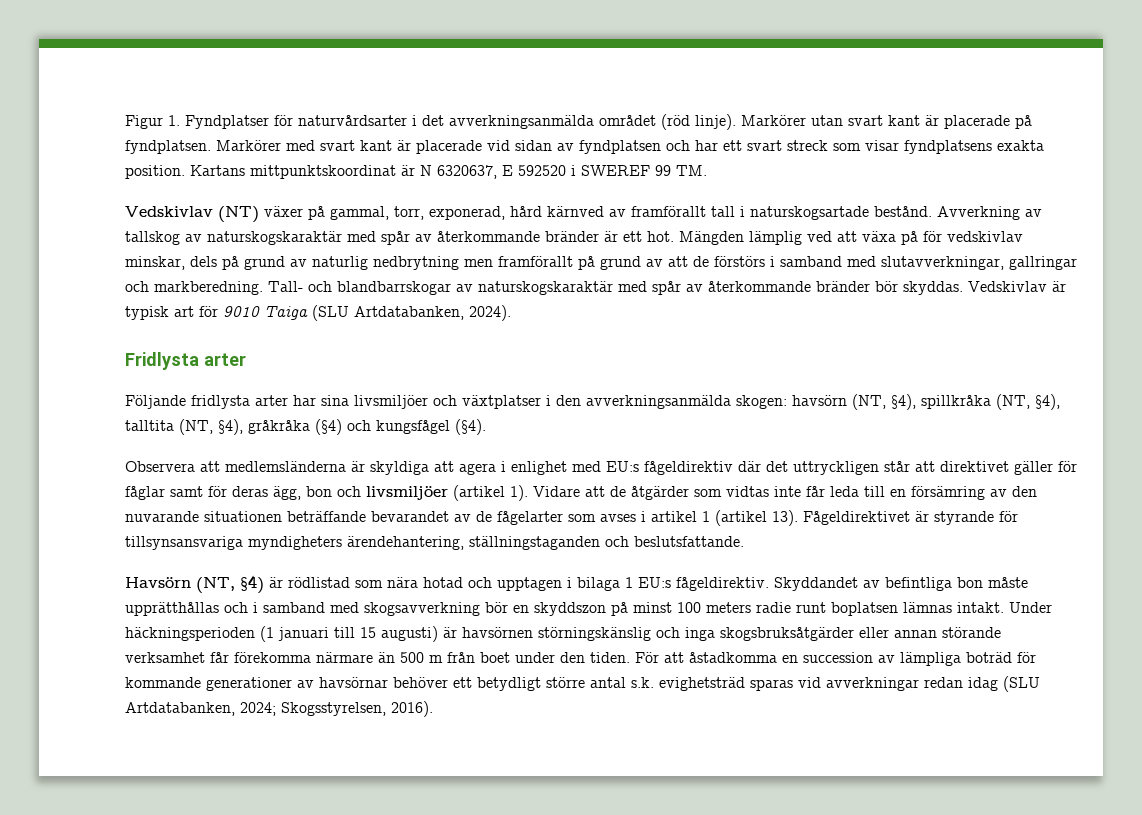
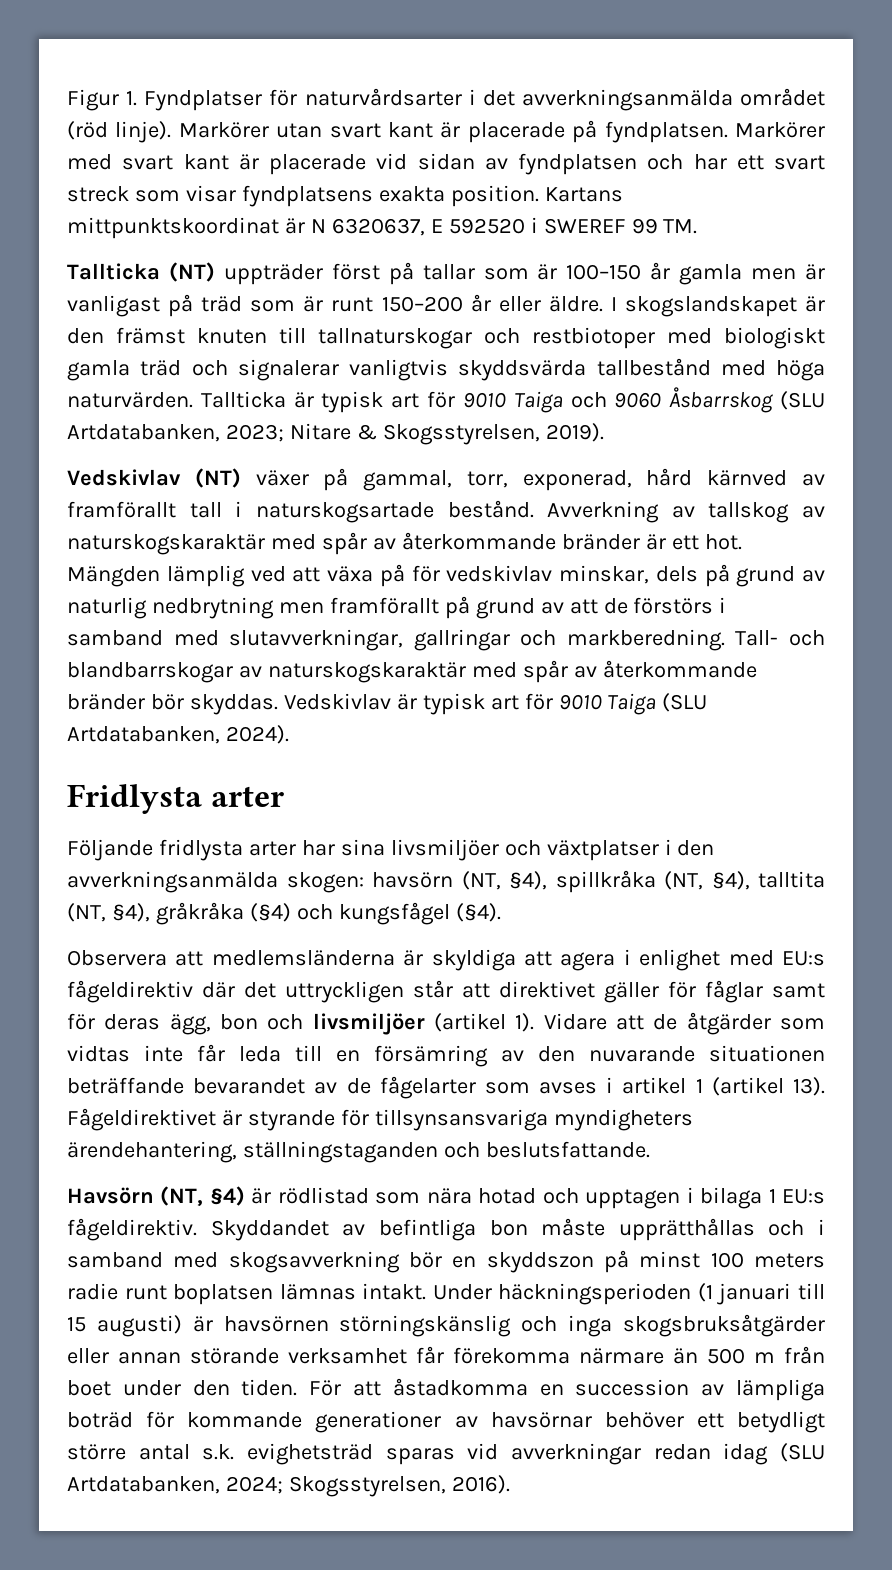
(707, 170) none -> [67,262,825,285] [67,294,826,317] [67,327,825,349] [67,358,825,381] [67,387,826,413] [67,423,604,445] // Tallticka (NT) uppträder först på tallar som är 100–150 år gamla men är vanligast på träd som är runt 150–200 år eller äldre. I skogslandskapet är den främst knuten till tallnaturskogar och restbiotoper med biologiskt gamla träd och signalerar vanligtvis skyddsvärda tallbestånd med höga naturvärden. Tallticka är typisk art för 9010 Taiga och 9060 Åsbarrskog (SLU Artdatabanken, 2023; Nitare & Skogsstyrelsen, 2019).

